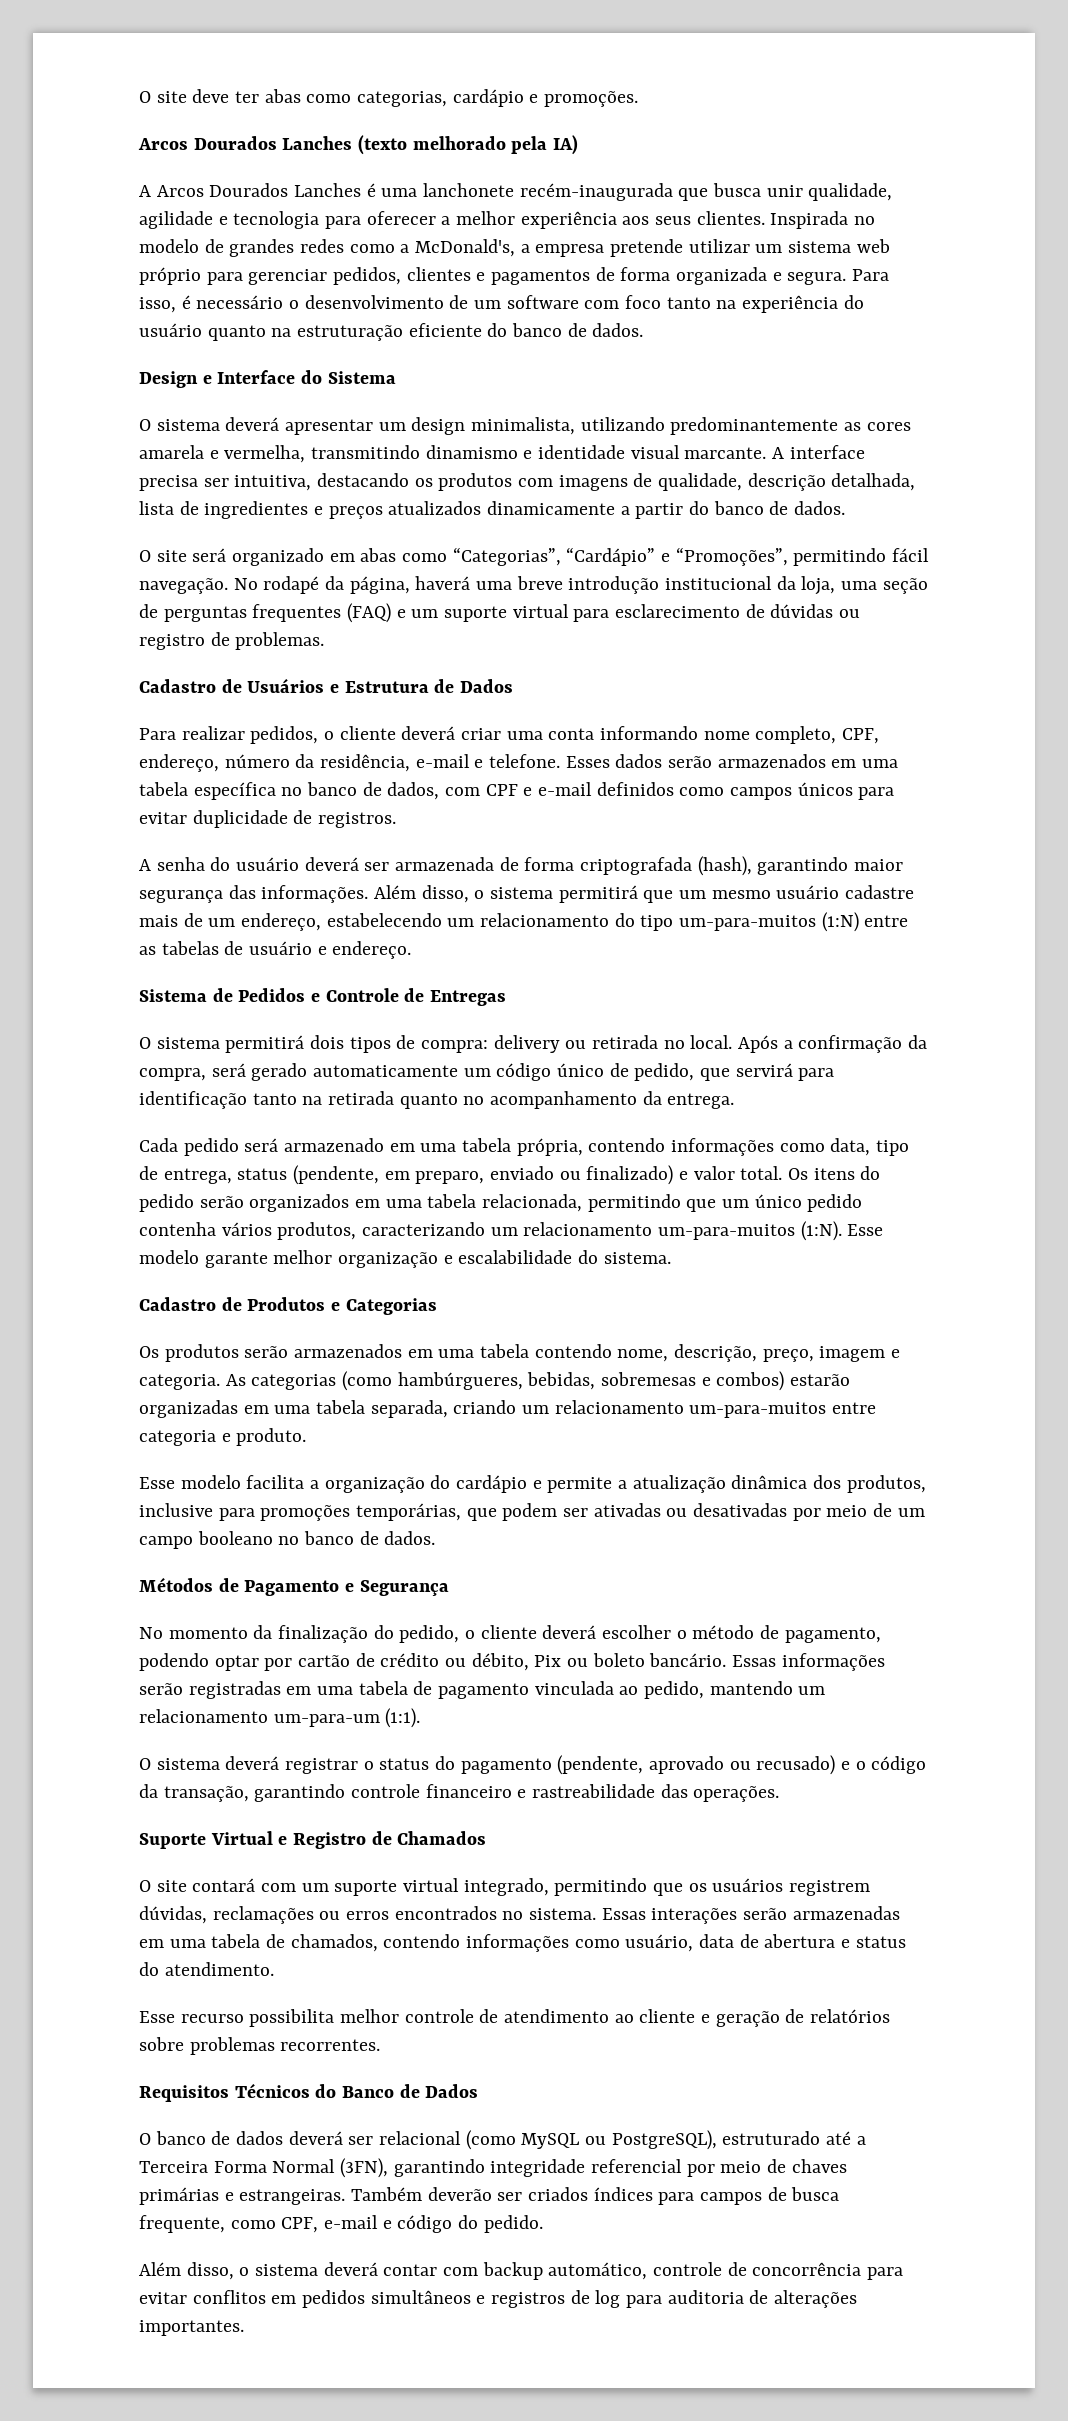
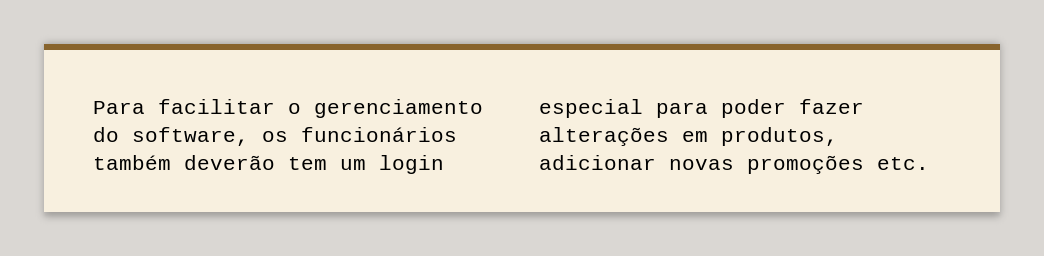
[139,89,639,107] [138,135,579,155] [139,183,893,201] [139,211,876,229] [139,239,890,257] [139,267,890,285] [139,295,864,313] [139,323,644,341] [139,370,396,388] [139,417,911,435] [139,445,865,463] [139,473,916,491] [139,501,846,519] [139,547,930,566] [139,576,928,595] [139,603,861,623] [139,632,325,650] [139,678,514,693] [139,726,880,744] [139,754,899,772] [139,782,895,800] [139,810,397,828] [139,856,904,876] [139,885,915,903] [139,912,909,932] [139,941,412,959] [139,988,507,1006] [139,1035,928,1053] [139,1063,835,1081] [139,1091,735,1109] [139,1138,910,1156] [139,1165,881,1185] [139,1194,863,1212] [139,1221,884,1241] [139,1250,671,1268] [139,1297,437,1315] [139,1344,901,1362] [139,1371,851,1391] [139,1400,877,1418] [139,1428,307,1446] [139,1475,926,1493] [139,1503,925,1521] [139,1531,436,1549] [139,1577,449,1596] [139,1625,881,1643] [139,1653,885,1671] [139,1681,826,1699] [139,1708,421,1728] [139,1755,927,1775] [139,1784,780,1802] [139,1831,487,1849] [139,1878,871,1896] [139,1906,900,1924] [139,1934,906,1952] [139,1962,274,1976] [139,2009,891,2027] [139,2037,381,2055] [139,2083,479,2102] [139,2130,866,2150] [139,2158,847,2178] [139,2187,840,2205] [139,2215,543,2233] [139,2262,904,2280] [139,2290,858,2308] [139,2320,244,2336] O site deve ter abas como categorias, cardápio e promoções. // Arcos Dourados Lanches (texto melhorado pela IA) // A Arcos Dourados Lanches é uma lanchonete recém-inaugurada que busca unir qualidade, agilidade e tecnologia para oferecer a melhor experiência aos seus clientes. Inspirada no modelo de grandes redes como a McDonald's, a empresa pretende utilizar um sistema web próprio para gerenciar pedidos, clientes e pagamentos de forma organizada e segura. Para isso, é necessário o desenvolvimento de um software com foco tanto na experiência do usuário quanto na estruturação eficiente do banco de dados. // Design e Interface do Sistema // O sistema deverá apresentar um design minimalista, utilizando predominantemente as cores amarela e vermelha, transmitindo dinamismo e identidade visual marcante. A interface precisa ser intuitiva, destacando os produtos com imagens de qualidade, descrição detalhada, lista de ingredientes e preços atualizados dinamicamente a partir do banco de dados. // O site será organizado em abas como “Categorias”, “Cardápio” e “Promoções”, permitindo fácil navegação. No rodapé da página, haverá uma breve introdução institucional da loja, uma seção de perguntas frequentes (FAQ) e um suporte virtual para esclarecimento de dúvidas ou registro de problemas. // Cadastro de Usuários e Estrutura de Dados // Para realizar pedidos, o cliente deverá criar uma conta informando nome completo, CPF, endereço, número da residência, e-mail e telefone. Esses dados serão armazenados em uma tabela específica no banco de dados, com CPF e e-mail definidos como campos únicos para evitar duplicidade de registros. // A senha do usuário deverá ser armazenada de forma criptografada (hash), garantindo maior segurança das informações. Além disso, o sistema permitirá que um mesmo usuário cadastre mais de um endereço, estabelecendo um relacionamento do tipo um-para-muitos (1:N) entre as tabelas de usuário e endereço. // Sistema de Pedidos e Controle de Entregas // O sistema permitirá dois tipos de compra: delivery ou retirada no local. Após a confirmação da compra, será gerado automaticamente um código único de pedido, que servirá para identificação tanto na retirada quanto no acompanhamento da entrega. // Cada pedido será armazenado em uma tabela própria, contendo informações como data, tipo de entrega, status (pendente, em preparo, enviado ou finalizado) e valor total. Os itens do pedido serão organizados em uma tabela relacionada, permitindo que um único pedido contenha vários produtos, caracterizando um relacionamento um-para-muitos (1:N). Esse modelo garante melhor organização e escalabilidade do sistema. // Cadastro de Produtos e Categorias // Os produtos serão armazenados em uma tabela contendo nome, descrição, preço, imagem e categoria. As categorias (como hambúrgueres, bebidas, sobremesas e combos) estarão organizadas em uma tabela separada, criando um relacionamento um-para-muitos entre categoria e produto. // Esse modelo facilita a organização do cardápio e permite a atualização dinâmica dos produtos, inclusive para promoções temporárias, que podem ser ativadas ou desativadas por meio de um campo booleano no banco de dados. // Métodos de Pagamento e Segurança // No momento da finalização do pedido, o cliente deverá escolher o método de pagamento, podendo optar por cartão de crédito ou débito, Pix ou boleto bancário. Essas informações serão registradas em uma tabela de pagamento vinculada ao pedido, mantendo um relacionamento um-para-um (1:1). // O sistema deverá registrar o status do pagamento (pendente, aprovado ou recusado) e o código da transação, garantindo controle financeiro e rastreabilidade das operações. // Suporte Virtual e Registro de Chamados // O site contará com um suporte virtual integrado, permitindo que os usuários registrem dúvidas, reclamações ou erros encontrados no sistema. Essas interações serão armazenadas em uma tabela de chamados, contendo informações como usuário, data de abertura e status do atendimento. // Esse recurso possibilita melhor controle de atendimento ao cliente e geração de relatórios sobre problemas recorrentes. // Requisitos Técnicos do Banco de Dados // O banco de dados deverá ser relacional (como MySQL ou PostgreSQL), estruturado até a Terceira Forma Normal (3FN), garantindo integridade referencial por meio de chaves primárias e estrangeiras. Também deverão ser criados índices para campos de busca frequente, como CPF, e-mail e código do pedido. // Além disso, o sistema deverá contar com backup automático, controle de concorrência para evitar conflitos em pedidos simultâneos e registros de log para auditoria de alterações importantes. -> [93,99,483,118] [93,127,457,146] [93,155,444,174] [539,99,864,118] [539,127,838,146] [539,155,929,174] Para facilitar o gerenciamento do software, os funcionários também deverão tem um login especial para poder fazer alterações em produtos, adicionar novas promoções etc.

